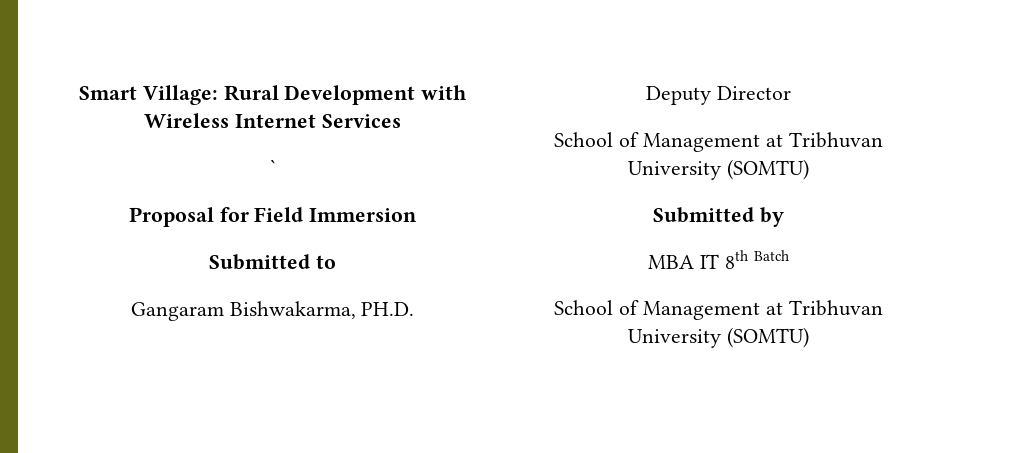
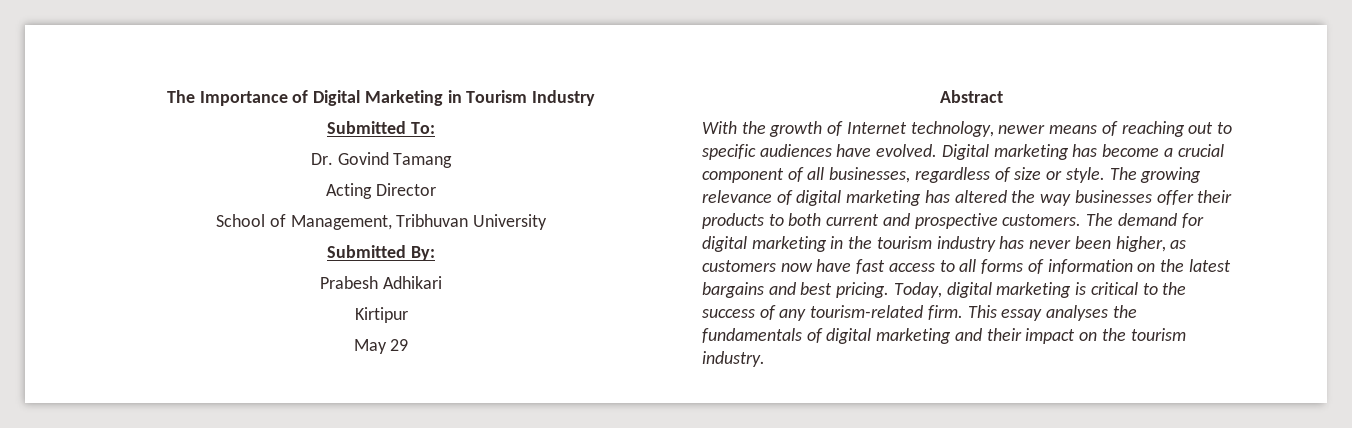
[78,85,468,105] [144,113,401,128] [268,159,277,175] [128,207,418,227] [209,254,336,270] [130,301,415,321] [646,86,712,105] Smart Village: Rural Development with Wireless Internet Services // ` // Proposal for Field Immersion // Submitted to // Gangaram Bishwakarma, PH.D. // Deputy -> [166,90,596,106] [327,121,435,134] [310,152,453,168] [326,183,373,199] The Importance of Digital Marketing in Tourism Industry // Submitted To: // Dr. Govind Tamang // Acting
[643,132,883,152] [628,159,809,180] [653,207,784,227] [648,250,789,269] [554,300,883,320] [628,327,809,348] Management at Tribhuvan University (SOMTU) // Submitted by // MBA IT 8th Batch // School of Management at Tribhuvan University (SOMTU) -> [290,214,547,230] [327,245,435,261] [320,276,442,289] [354,307,408,323] [353,339,409,354] [939,90,1003,103] [702,121,1232,137] [702,144,1224,160] [702,167,1202,183] [702,190,1233,206] [702,213,1204,229] [702,236,1187,252] [702,259,1231,274] [702,282,1187,298] [702,305,1137,321] [702,328,1186,344] [702,351,765,367] Management, Tribhuvan University // Submitted By: // Prabesh Adhikari // Kirtipur // May 29 // Abstract // With the growth of Internet technology, newer means of reaching out to specific audiences have evolved. Digital marketing has become a crucial component of all businesses, regardless of size or style. The growing relevance of digital marketing has altered the way businesses offer their products to both current and prospective customers. The demand for digital marketing in the tourism industry has never been higher, as customers now have fast access to all forms of information on the latest bargains and best pricing. Today, digital marketing is critical to the success of any tourism-related firm. This essay analyses the fundamentals of digital marketing and their impact on the tourism industry.

